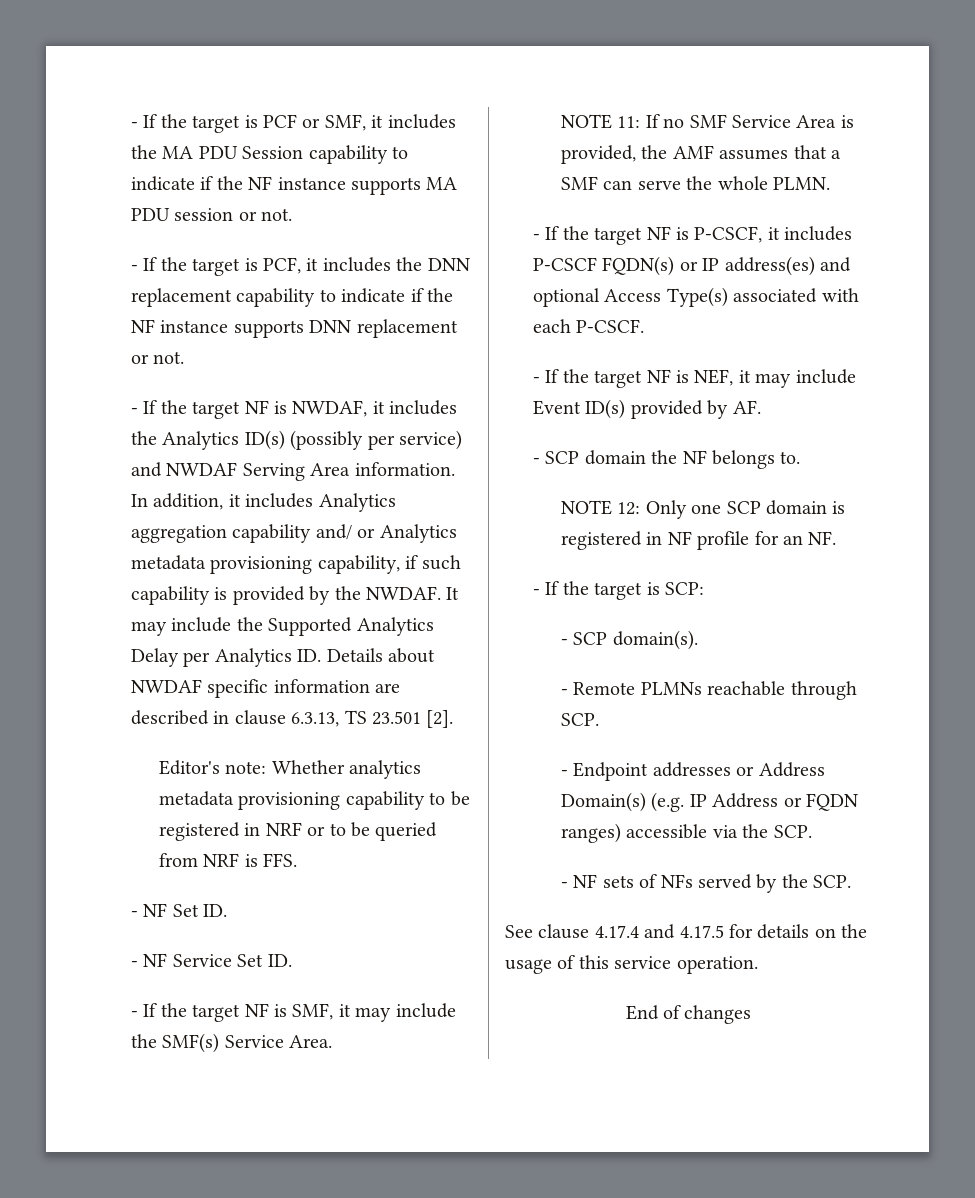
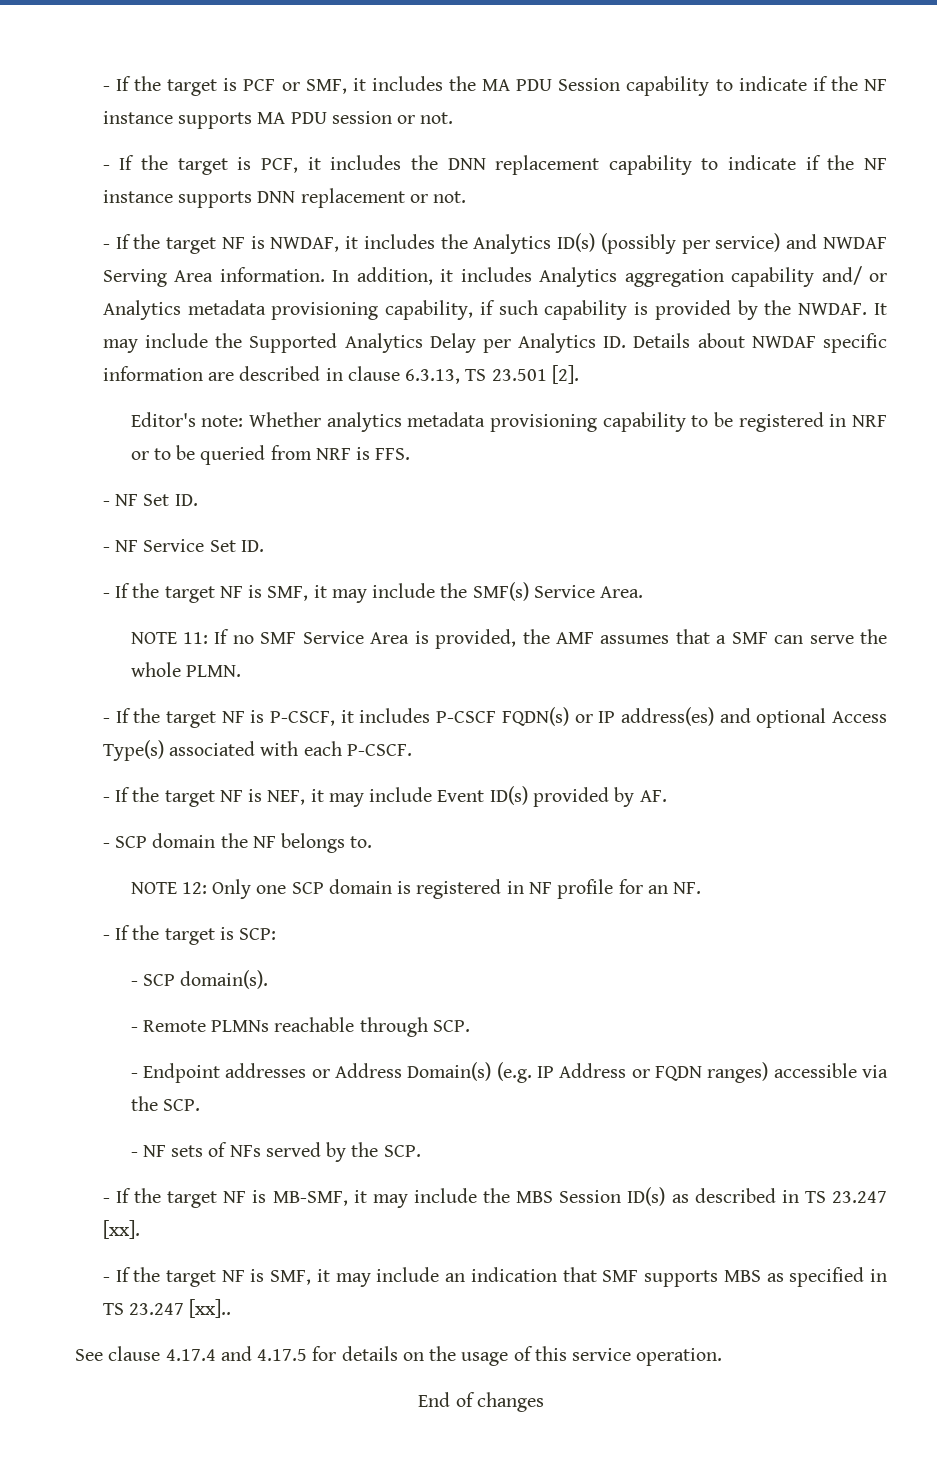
(852, 881) none -> [102,1187,888,1208] [102,1220,140,1239] [102,1267,887,1287] [102,1299,232,1318] // - If the target NF is MB-SMF, it may include the MBS Session ID(s) as described in TS 23.247 [xx]. // - If the target NF is SMF, it may include an indication that SMF supports MBS as specified in TS 23.247 [xx]..

